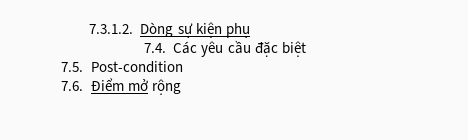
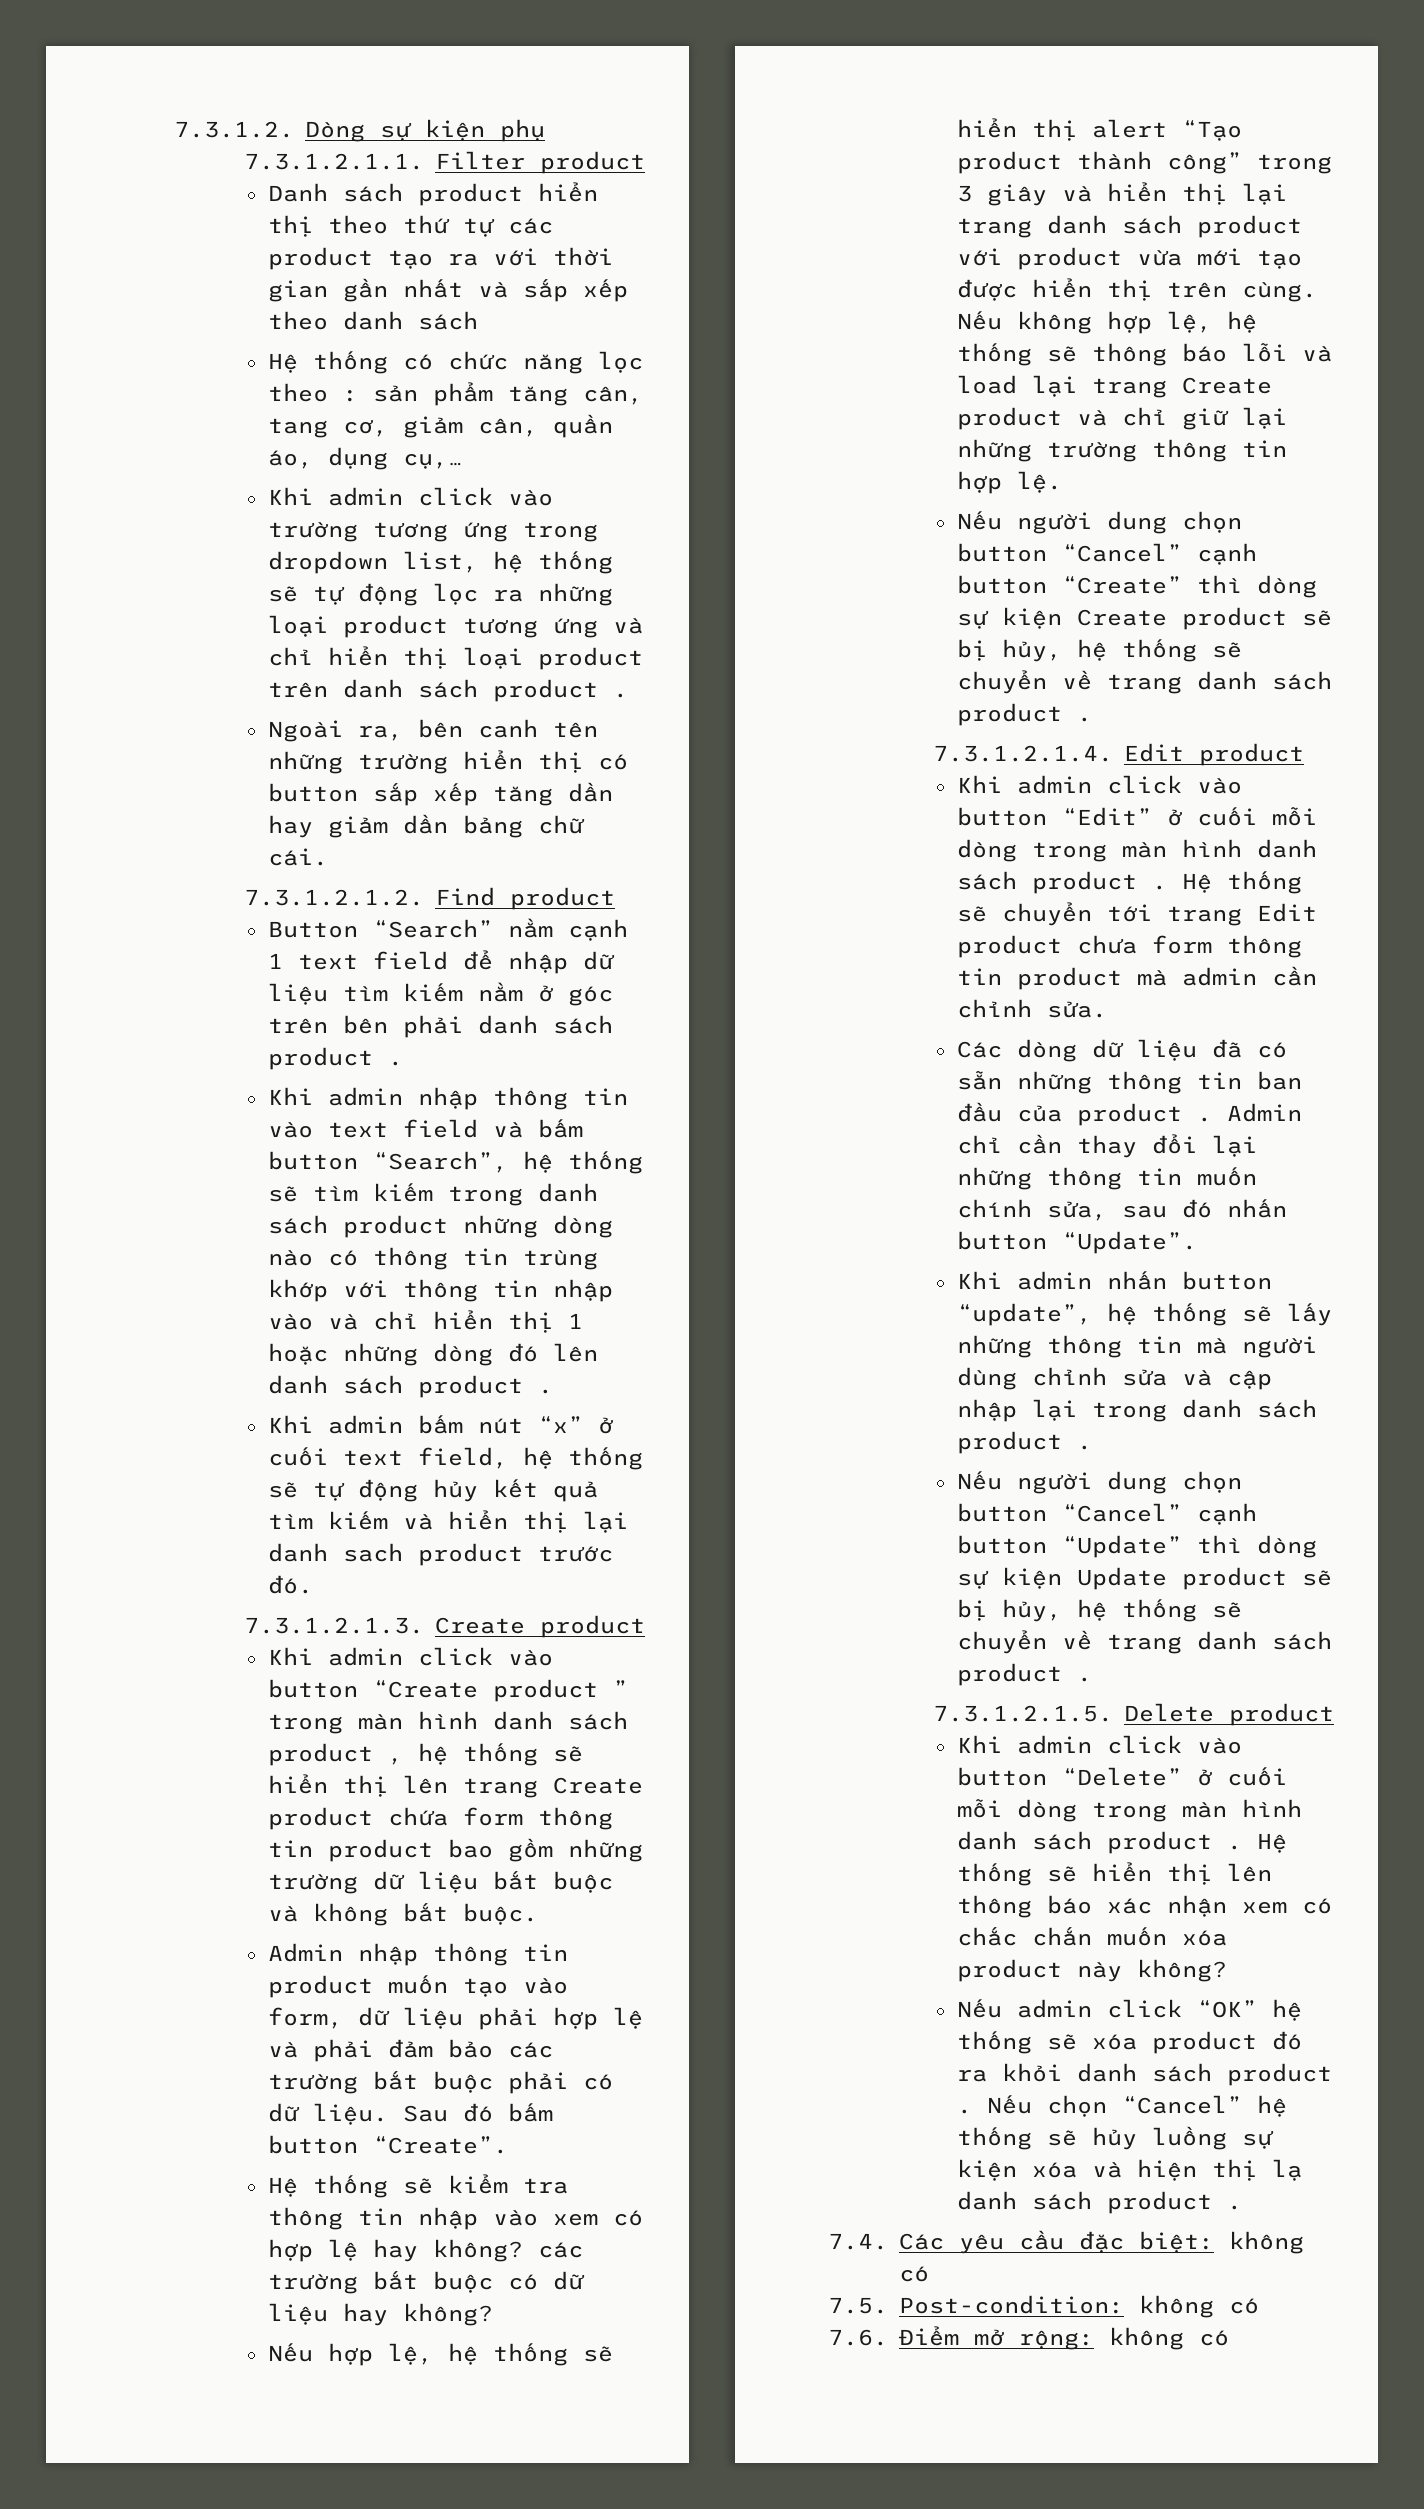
[143,40,306,57] [61,61,183,73] 7.4. Các yêu cầu đặc biệt // 7.5. Post-condition -> [243,151,645,174] [267,182,598,206] [267,215,553,237] [267,247,613,270] [267,278,628,302] [267,311,478,330] [267,351,643,374] [267,382,643,406] [267,414,613,438] [267,447,463,470] [267,487,553,506] [267,522,598,542] [267,551,613,574] [267,583,613,606] [267,615,643,638] [267,646,643,670] [267,679,628,702] [267,719,598,742] [267,750,628,774] [267,782,613,806] [267,814,585,838] [267,848,328,866] [243,887,615,910] [267,918,628,941] [267,950,615,974] [267,982,613,1006] [267,1015,613,1038] [267,1047,403,1070] [267,1087,628,1110] [267,1119,583,1138] [267,1151,643,1174] [267,1183,598,1206] [267,1215,613,1238] [267,1247,598,1270] [267,1279,613,1302] [267,1310,583,1333] [267,1343,598,1366] [267,1375,553,1398] [267,1415,614,1434] [267,1447,643,1470] [267,1479,598,1502] [267,1510,628,1533] [267,1543,613,1566] [267,1575,313,1594] [243,1615,645,1638] [267,1647,553,1666] [267,1679,628,1702] [267,1711,628,1734] [267,1743,583,1766] [267,1774,643,1798] [267,1807,613,1830] [267,1838,643,1862] [267,1871,613,1894] [267,1903,538,1926] [267,1943,568,1966] [267,1975,568,1998] [267,2007,643,2030] [267,2039,553,2062] [267,2071,613,2094] [267,2103,553,2125] [267,2135,508,2154] [267,2174,568,2198] [267,2207,643,2230] [267,2239,583,2262] [267,2271,585,2294] [267,2303,493,2326] [267,2343,613,2366] [956,118,1242,141] [956,151,1332,174] [956,182,1287,206] [956,215,1302,238] [956,247,1302,270] [956,278,1317,302] [956,311,1257,334] [956,343,1332,366] [956,375,1272,398] [956,407,1287,430] [956,439,1287,462] [956,471,1062,494] [956,511,1242,534] [956,543,1257,565] [956,575,1317,598] [956,607,1332,630] [956,639,1242,662] [956,670,1332,694] [956,703,1092,726] [932,743,1304,766] [956,775,1242,794] [956,807,1317,826] [956,839,1317,862] [956,871,1302,894] [956,902,1317,926] [956,935,1302,958] [956,966,1317,990] [956,999,1107,1018] [956,1039,1287,1062] [956,1070,1302,1094] [956,1102,1302,1126] [956,1134,1257,1158] [956,1167,1257,1190] [956,1199,1287,1221] [956,1231,1197,1254] [956,1271,1272,1290] [956,1303,1332,1326] [956,1335,1317,1358] [956,1367,1272,1390] [956,1399,1317,1422] [956,1431,1092,1454] [956,1471,1242,1494] [956,1503,1257,1525] [956,1535,1317,1558] [956,1567,1332,1590] [956,1599,1242,1622] [956,1630,1332,1654] [956,1663,1092,1686] [932,1703,1334,1726] [956,1735,1242,1754] [956,1767,1287,1786] [956,1799,1302,1822] [956,1831,1287,1854] [956,1862,1272,1886] [956,1895,1332,1918] [956,1927,1227,1946] [956,1959,1227,1982] [956,1999,1302,2021] [956,2031,1302,2054] [956,2063,1332,2086] [956,2095,1287,2117] [956,2126,1274,2150] [956,2159,1302,2181] [956,2191,1242,2214] [827,2230,1304,2254] [898,2266,929,2282] [827,2295,1259,2318] 7.3.1.2.1.1. Filter product // Danh sách product hiển thị theo thứ tự các product tạo ra với thời gian gần nhất và sắp xếp theo danh sách // Hệ thống có chức năng lọc theo : sản phẩm tăng cân, tang cơ, giảm cân, quần áo, dụng cụ,… // Khi admin click vào trường tương ứng trong dropdown list, hệ thống sẽ tự động lọc ra những loại product tương ứng và chỉ hiển thị loại product trên danh sách product . // Ngoài ra, bên canh tên những trường hiển thị có button sắp xếp tăng dần hay giảm dần bảng chữ cái. // 7.3.1.2.1.2. Find product // Button “Search” nằm cạnh 1 text field để nhập dữ liệu tìm kiếm nằm ở góc trên bên phải danh sách product . // Khi admin nhập thông tin vào text field và bấm button “Search”, hệ thống sẽ tìm kiếm trong danh sách product những dòng nào có thông tin trùng khớp với thông tin nhập vào và chỉ hiển thị 1 hoặc những dòng đó lên danh sách product . // Khi admin bấm nút “x” ở cuối text field, hệ thống sẽ tự động hủy kết quả tìm kiếm và hiển thị lại danh sach product trước đó. // 7.3.1.2.1.3. Create product // Khi admin click vào button “Create product ” trong màn hình danh sách product , hệ thống sẽ hiển thị lên trang Create product chứa form thông tin product bao gồm những trường dữ liệu bắt buộc và không bắt buộc. // Admin nhập thông tin product muốn tạo vào form, dữ liệu phải hợp lệ và phải đảm bảo các trường bắt buộc phải có dữ liệu. Sau đó bấm button “Create”. // Hệ thống sẽ kiểm tra thông tin nhập vào xem có hợp lệ hay không? các trường bắt buộc có dữ liệu hay không? // Nếu hợp lệ, hệ thống sẽ hiển thị alert “Tạo product thành công” trong 3 giây và hiển thị lại trang danh sách product với product vừa mới tạo được hiển thị trên cùng. Nếu không hợp lệ, hệ thống sẽ thông báo lỗi và load lại trang Create product và chỉ giữ lại những trường thông tin hợp lệ. // Nếu người dung chọn button “Cancel” cạnh button “Create” thì dòng sự kiện Create product sẽ bị hủy, hệ thống sẽ chuyển về trang danh sách product . // 7.3.1.2.1.4. Edit product // Khi admin click vào button “Edit” ở cuối mỗi dòng trong màn hình danh sách product . Hệ thống sẽ chuyển tới trang Edit product chưa form thông tin product mà admin cần chỉnh sửa. // Các dòng dữ liệu đã có sẵn những thông tin ban đầu của product . Admin chỉ cần thay đổi lại những thông tin muốn chính sửa, sau đó nhấn button “Update”. // Khi admin nhấn button “update”, hệ thống sẽ lấy những thông tin mà người dùng chỉnh sửa và cập nhập lại trong danh sách product . // Nếu người dung chọn button “Cancel” cạnh button “Update” thì dòng sự kiện Update product sẽ bị hủy, hệ thống sẽ chuyển về trang danh sách product . // 7.3.1.2.1.5. Delete product // Khi admin click vào button “Delete” ở cuối mỗi dòng trong màn hình danh sách product . Hệ thống sẽ hiển thị lên thông báo xác nhận xem có chắc chắn muốn xóa product này không? // Nếu admin click “OK” hệ thống sẽ xóa product đó ra khỏi danh sách product . Nếu chọn “Cancel” hệ thống sẽ hủy luồng sự kiện xóa và hiện thị lạ danh sách product . // 7.4. Các yêu cầu đặc biệt: không có // 7.5. Post-condition: không có
[152,79,182,95] rộng -> [1018,2327,1229,2350] rộng: không có

